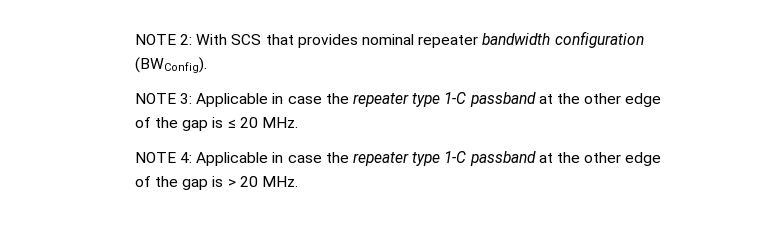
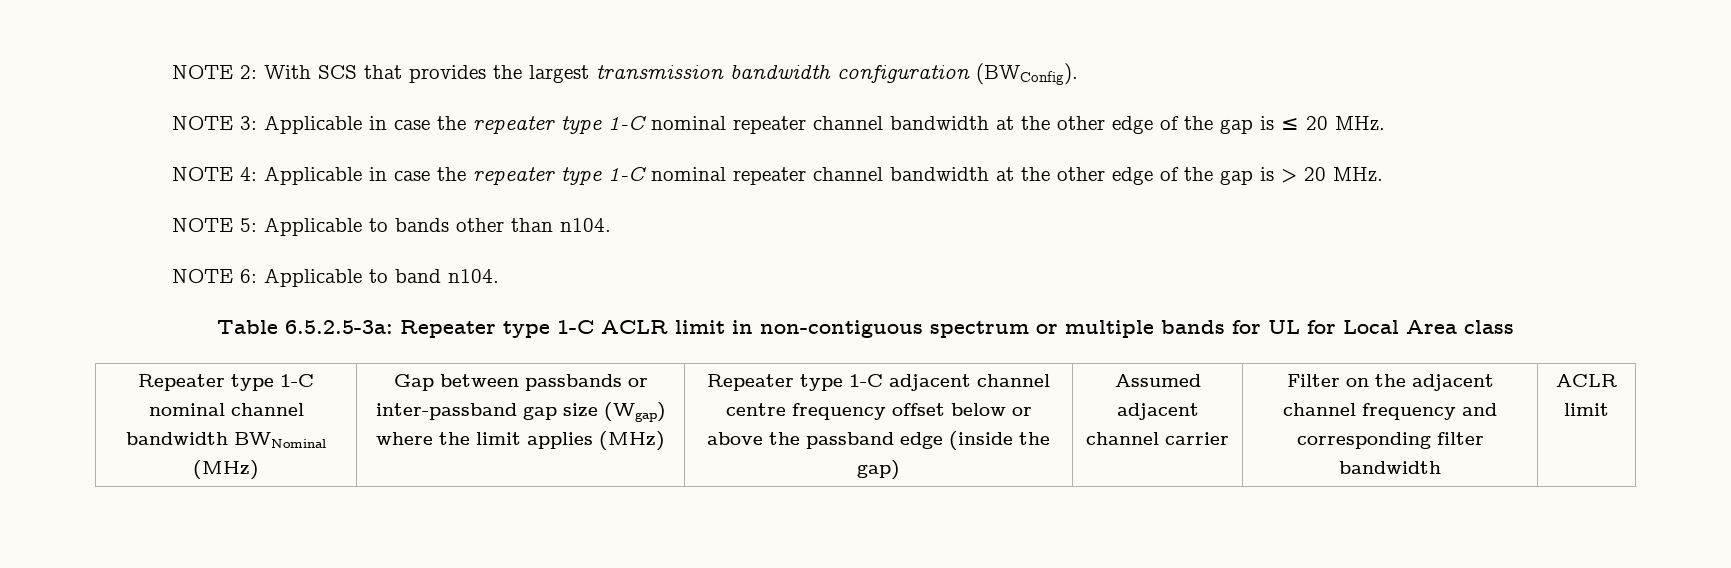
[362,34,479,48] nominal repeater -> [492,65,724,83] the largest transmission
[469,92,536,107] passband -> [650,116,989,134] nominal repeater channel bandwidth
[469,151,536,166] passband -> [650,167,989,185] nominal repeater channel bandwidth
(299, 181) none -> [171,217,611,236] [171,268,499,287] [217,320,1514,338] [138,374,314,391] [148,403,304,416] [126,432,326,448] [193,460,259,480] [393,374,648,391] [375,402,666,422] [376,431,665,451] [707,374,1050,391] [725,403,1032,420] [707,431,1050,450] [857,460,900,480] [1114,374,1201,387] [1116,403,1199,420] [1086,432,1229,445] [1286,374,1494,391] [1283,403,1497,420] [1296,432,1484,449] [1339,461,1441,474] [1556,374,1617,387] [1564,403,1609,416] // NOTE 5: Applicable to bands other than n104. // NOTE 6: Applicable to band n104. // Table 6.5.2.5-3a: Repeater type 1-C ACLR limit in non-contiguous spectrum or multiple bands for UL for Local Area class // Repeater type 1-C nominal channel bandwidth BWNominal (MHz) | Gap between passbands or inter-passband gap size (Wgap) where the limit applies (MHz) | Repeater type 1-C adjacent channel centre frequency offset below or above the passband edge (inside the gap) | Assumed adjacent channel carrier | Filter on the adjacent channel frequency and corresponding filter bandwidth | ACLR limit

